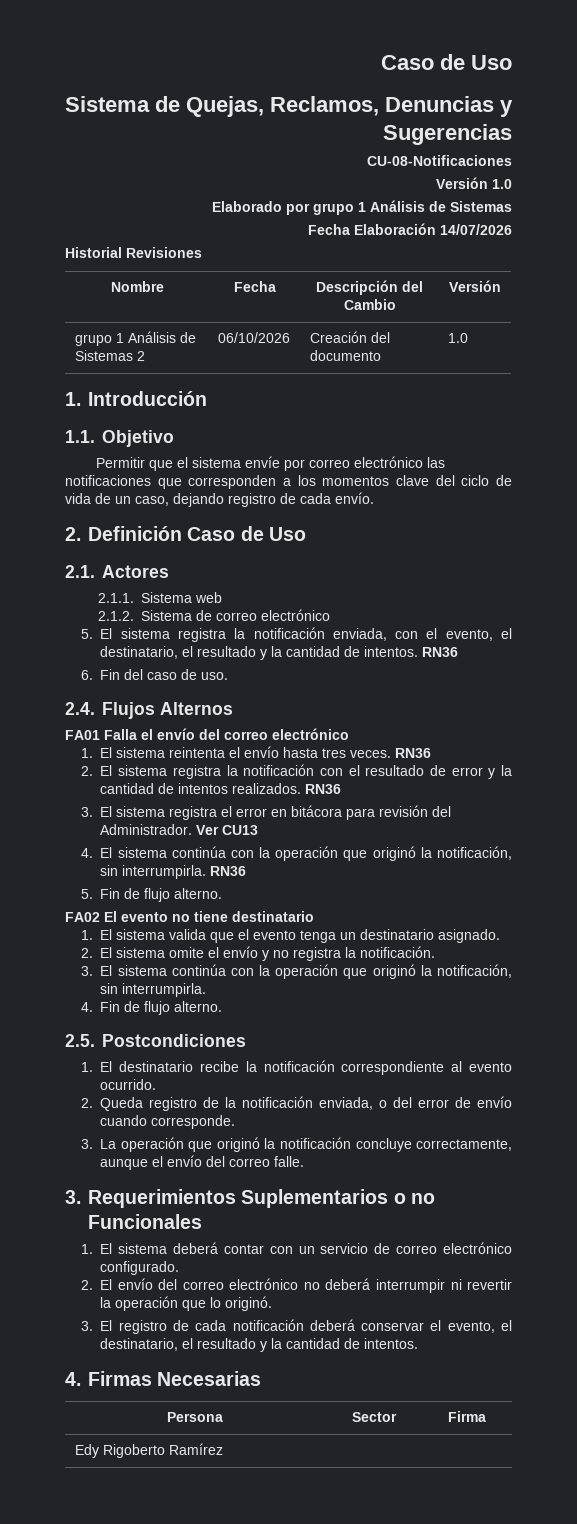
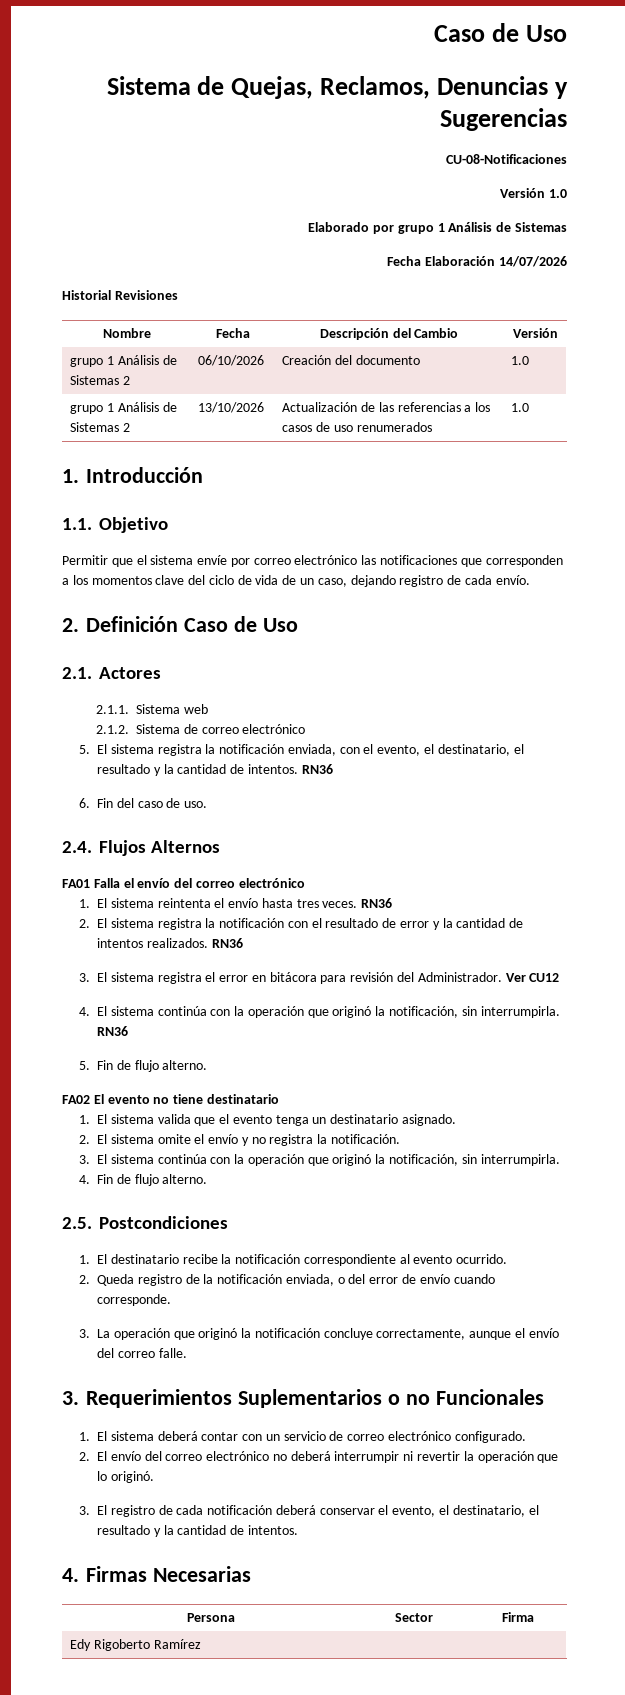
(468, 338) none -> [70,402,177,414] [70,422,131,432] [198,402,265,413] [282,402,491,412] [282,422,432,432] [511,403,530,412] // grupo 1 Análisis de Sistemas 2 | 13/10/2026 | Actualización de las referencias a los casos de uso renumerados | 1.0
[222,825,259,835] CU13 -> [529,973,560,982] CU12

